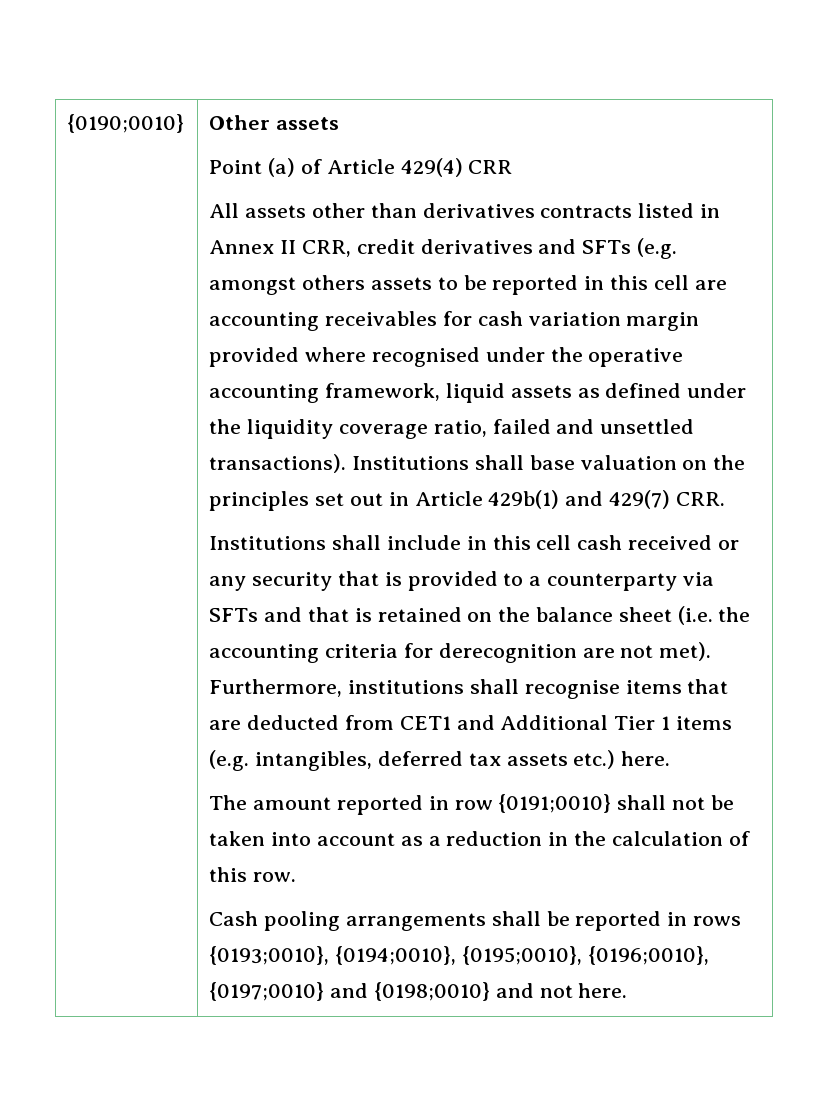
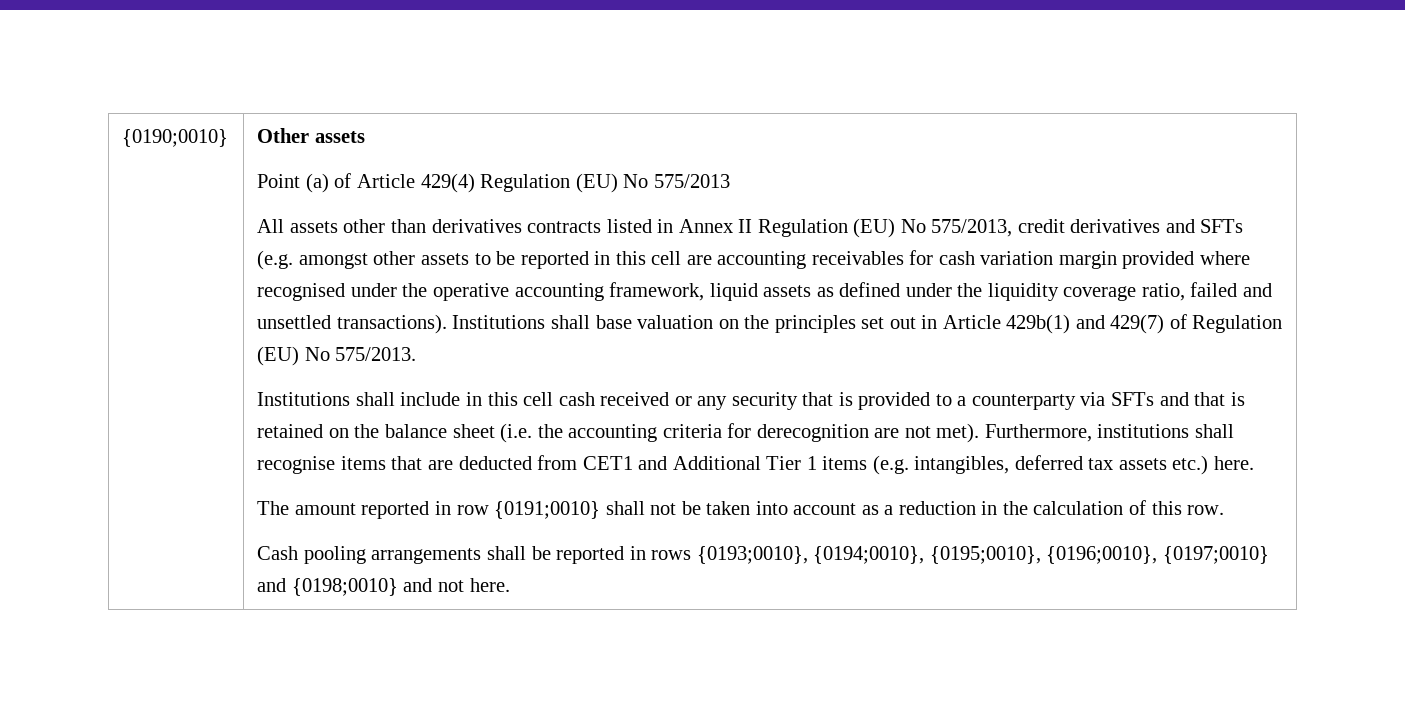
[468,160,513,174] CRR -> [480,173,730,193] Regulation (EU) No 575/2013
[301,240,351,257] CRR, -> [757,218,1013,238] Regulation (EU) No 575/2013,
[302,275,366,290] others -> [373,251,416,265] other
[675,492,725,506] CRR. -> [1169,314,1283,333] [257,346,417,366] of Regulation (EU) No 575/2013.

